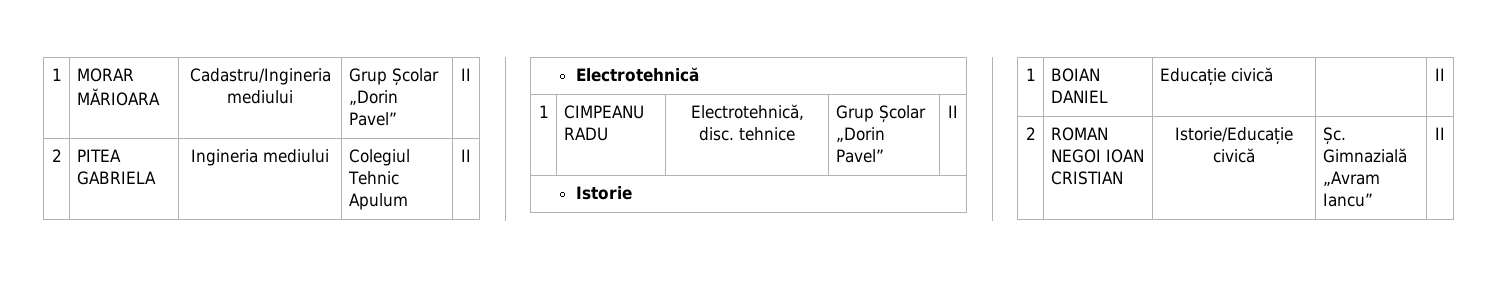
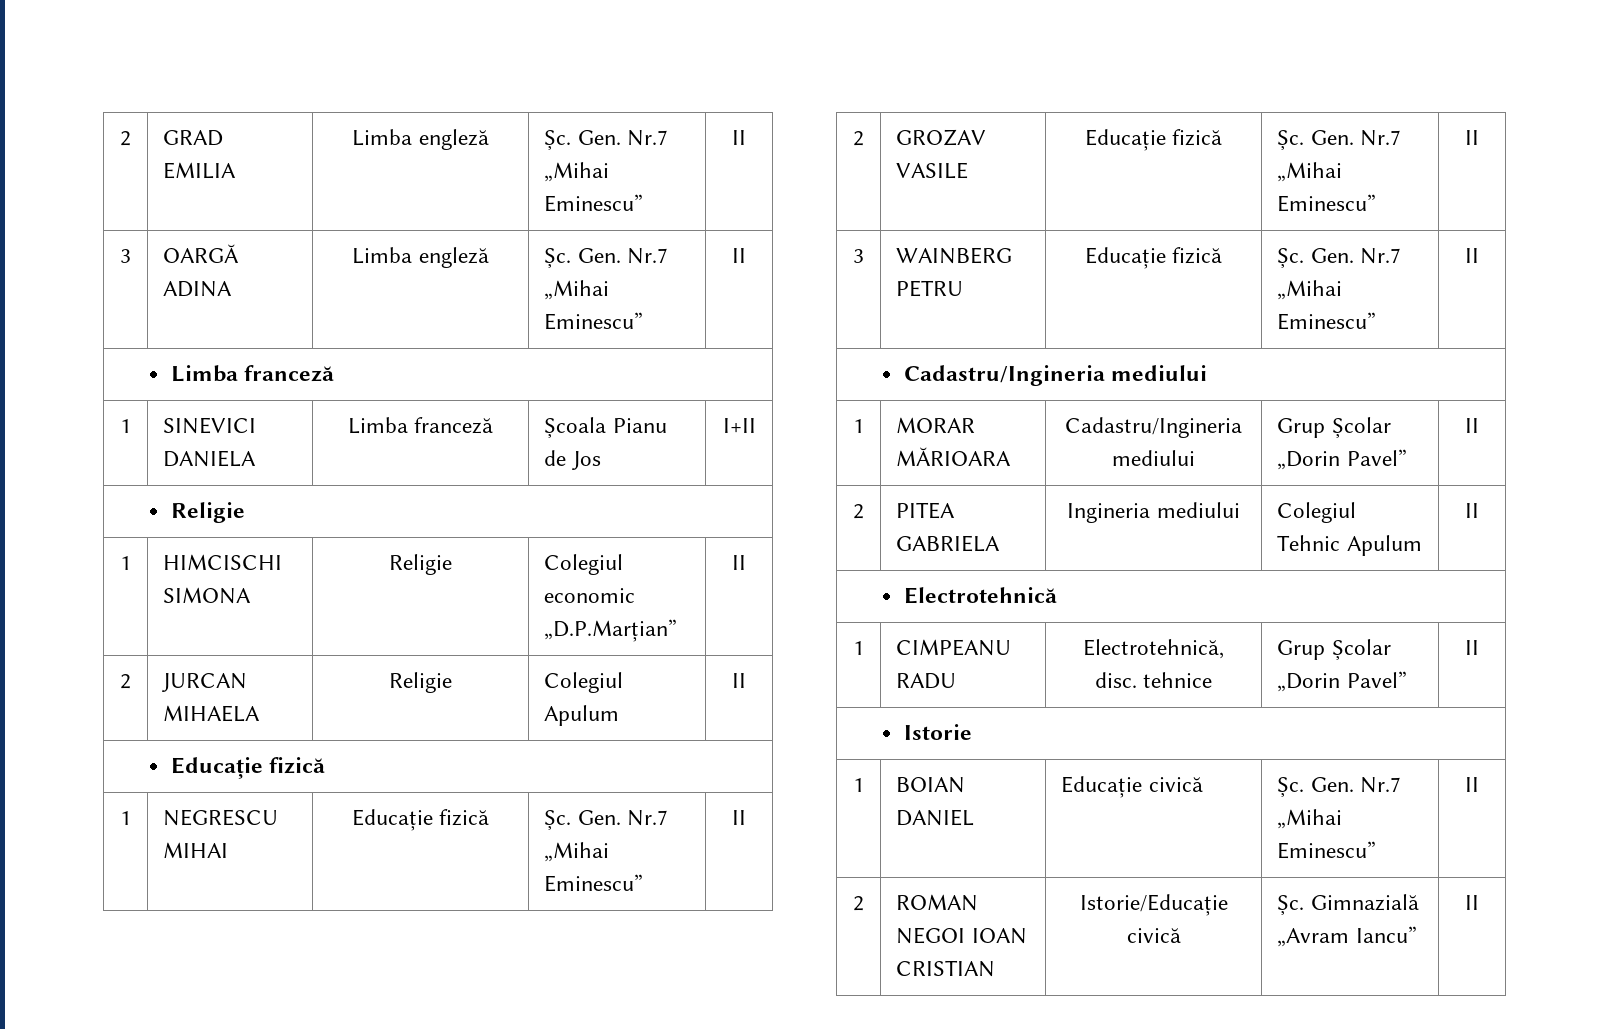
(51, 74) none -> [120,131,131,146] [163,130,224,146] [163,162,237,179] [352,129,489,150] [544,130,668,150] [544,162,610,182] [544,194,644,212] [732,130,746,145] [120,249,131,263] [163,244,240,263] [163,281,233,297] [352,247,489,268] [544,248,668,268] [544,280,610,300] [544,312,644,330] [732,248,746,263] [170,365,334,382] [120,419,131,433] [163,417,257,434] [163,450,257,467] [347,417,494,434] [544,417,667,438] [544,450,601,470] [722,418,756,433] [170,502,245,523] [120,556,131,570] [163,554,283,570] [163,587,252,604] [389,554,452,575] [544,554,624,575] [544,588,636,603] [544,619,678,642] [732,555,746,570] [120,674,131,689] [162,673,248,692] [163,705,261,722] [389,672,452,693] [544,672,624,693] [544,705,620,726] [732,673,746,688] [170,757,325,779] [120,811,131,825] [163,809,279,826] [163,842,229,858] [351,809,490,831] [544,810,668,830] [544,842,610,862] [544,874,644,892] [732,810,746,825] [853,131,864,146] [896,129,987,146] [896,162,969,179] [1084,129,1223,151] [1277,130,1401,150] [1277,162,1343,182] [1277,194,1377,212] [1465,130,1479,145] [853,249,864,263] [896,247,1013,264] [896,280,964,297] [1084,247,1223,269] [1277,248,1401,268] [1277,280,1343,300] [1277,312,1377,330] [1465,248,1479,263] [903,365,1207,386] 2 | GRAD EMILIA | Limba engleză | Șc. Gen. Nr.7 „Mihai Eminescu” | II // 3 | OARGĂ ADINA | Limba engleză | Șc. Gen. Nr.7 „Mihai Eminescu” | II // Limba franceză // 1 | SINEVICI DANIELA | Limba franceză | Școala Pianu de Jos | I+II // Religie // 1 | HIMCISCHI SIMONA | Religie | Colegiul economic „D.P.Marțian” | II // 2 | JURCAN MIHAELA | Religie | Colegiul Apulum | II // Educație fizică // 1 | NEGRESCU MIHAI | Educație fizică | Șc. Gen. Nr.7 „Mihai Eminescu” | II // 2 | GROZAV VASILE | Educație fizică | Șc. Gen. Nr.7 „Mihai Eminescu” | II // 3 | WAINBERG PETRU | Educație fizică | Șc. Gen. Nr.7 „Mihai Eminescu” | II // Cadastru/Ingineria mediului //
(1273, 74) none -> [1277,777,1401,797] [1277,809,1343,829] [1277,841,1377,859] Șc. Gen. Nr.7 „Mihai Eminescu”

